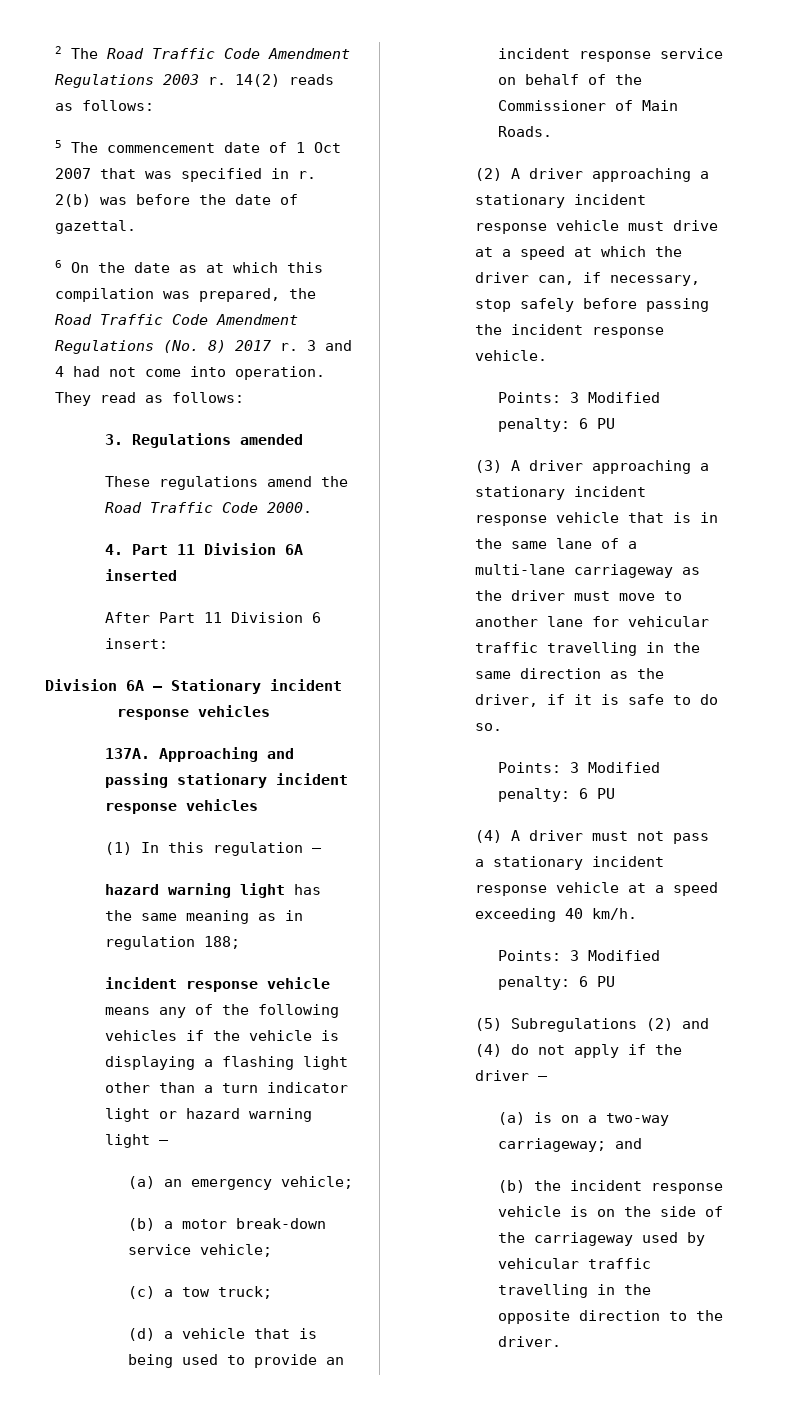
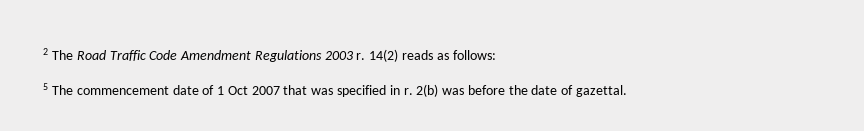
[55,260,324,273] [55,288,317,302] [55,314,299,325] [55,340,353,354] [55,366,326,380] [55,392,245,406] [105,433,304,448] [105,476,349,490] [105,502,313,513] [105,543,304,555] [105,569,178,581] [105,612,322,623] [105,638,169,649] [45,679,342,694] [117,705,270,720] [105,747,295,762] [105,773,349,788] [105,799,259,814] [105,842,323,856] [105,883,322,898] [105,910,304,924] [105,936,241,950] [105,977,331,992] [105,1004,340,1018] [105,1030,340,1041] [105,1056,349,1070] [105,1082,349,1093] [105,1108,313,1122] [105,1134,170,1148] [128,1176,354,1190] [128,1218,327,1231] [128,1244,273,1257] [128,1286,273,1299] [128,1328,318,1341] [128,1354,345,1368] [498,48,724,62] [498,74,643,85] [498,100,679,111] [498,126,553,137] [475,168,710,182] [475,194,647,208] [475,220,719,234] [475,246,683,260] [475,272,701,286] [475,298,710,312] [475,324,665,338] [475,350,548,361] [498,392,661,403] [498,418,616,432] [475,460,710,474] [475,486,647,500] [475,512,719,526] [475,538,638,549] [475,564,701,578] [475,590,683,601] [475,616,710,627] [475,642,701,656] [475,668,665,679] [475,694,719,707] [475,723,503,731] [498,762,661,773] [498,788,616,802] [475,830,710,844] [475,856,665,870] [475,882,719,896] [475,908,638,922] [498,950,661,961] [498,976,616,990] [475,1018,710,1032] [475,1044,683,1058] [475,1070,549,1081] [498,1112,670,1126] [498,1138,643,1152] [498,1180,724,1194] [498,1206,724,1217] [498,1232,706,1246] [498,1258,652,1269] [498,1284,652,1298] [498,1310,724,1324] [498,1336,562,1347] // 6 On the date as at which this compilation was prepared, the Road Traffic Code Amendment Regulations (No. 8) 2017 r. 3 and 4 had not come into operation. They read as follows: // 3. Regulations amended // These regulations amend the Road Traffic Code 2000. // 4. Part 11 Division 6A inserted // After Part 11 Division 6 insert: // Division 6A — Stationary incident response vehicles // 137A. Approaching and passing stationary incident response vehicles // (1) In this regulation — // hazard warning light has the same meaning as in regulation 188; // incident response vehicle means any of the following vehicles if the vehicle is displaying a flashing light other than a turn indicator light or hazard warning light — // (a) an emergency vehicle; // (b) a motor break-down service vehicle; // (c) a tow truck; // (d) a vehicle that is being used to provide an incident response service on behalf of the Commissioner of Main Roads. // (2) A driver approaching a stationary incident response vehicle must drive at a speed at which the driver can, if necessary, stop safely before passing the incident response vehicle. // Points: 3 Modified penalty: 6 PU // (3) A driver approaching a stationary incident response vehicle that is in the same lane of a multi-lane carriageway as the driver must move to another lane for vehicular traffic travelling in the same direction as the driver, if it is safe to do so. // Points: 3 Modified penalty: 6 PU // (4) A driver must not pass a stationary incident response vehicle at a speed exceeding 40 km/h. // Points: 3 Modified penalty: 6 PU // (5) Subregulations (2) and (4) do not apply if the driver — // (a) is on a two-way carriageway; and // (b) the incident response vehicle is on the side of the carriageway used by vehicular traffic travelling in the opposite direction to the driver. -> (627, 91) none

